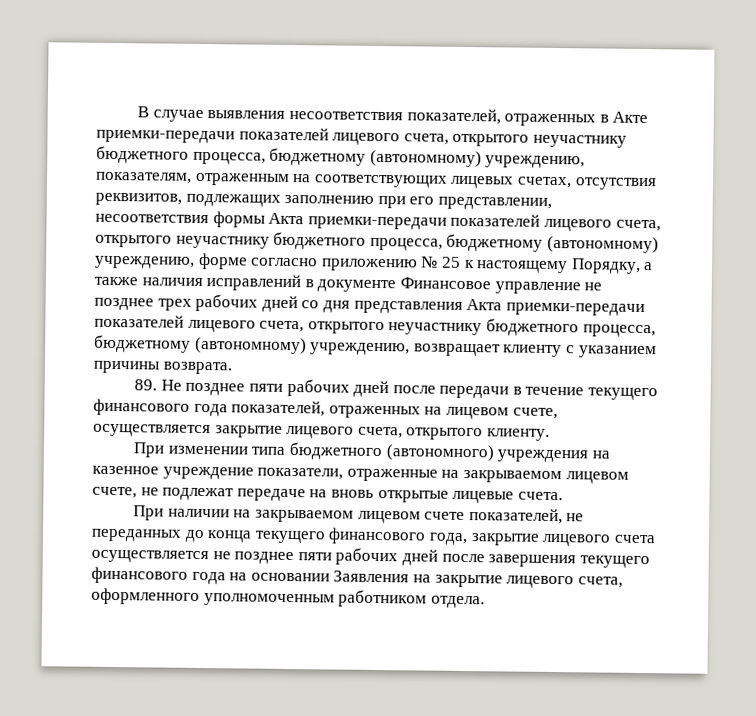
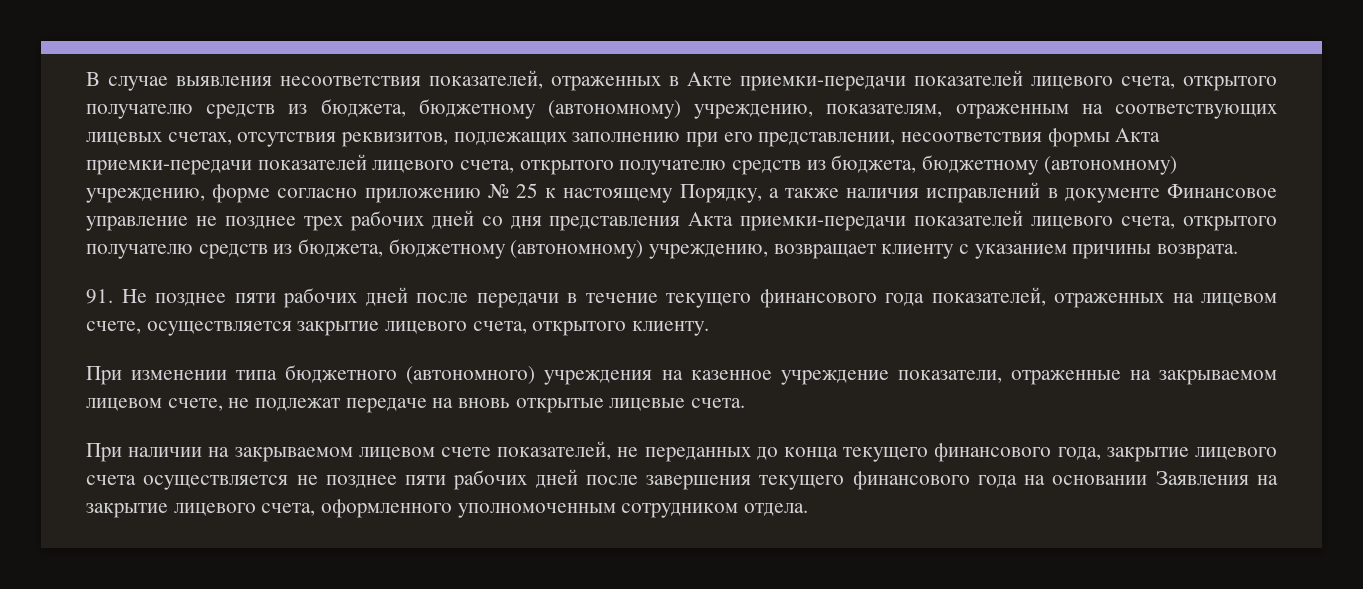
[532,134,627,148] [96,145,266,165] неучастнику бюджетного процесса, -> [86,99,406,119] получателю средств из бюджета,
[175,231,443,251] неучастнику бюджетного процесса, -> [619,155,917,175] получателю средств из бюджета,
[388,318,656,338] неучастнику бюджетного процесса, -> [86,239,384,259] получателю средств из бюджета,
[134,379,158,391] 89. -> [86,289,113,304] 91.
[338,589,428,608] работником -> [621,503,739,518] сотрудником

